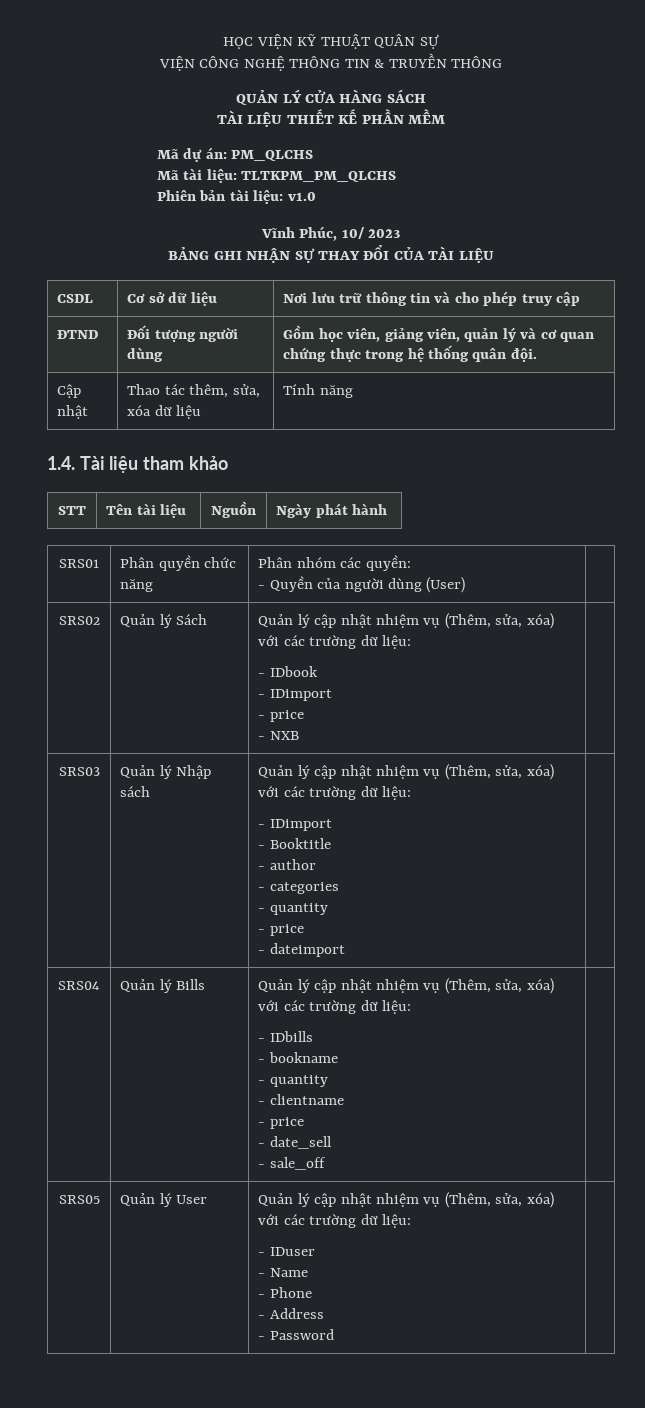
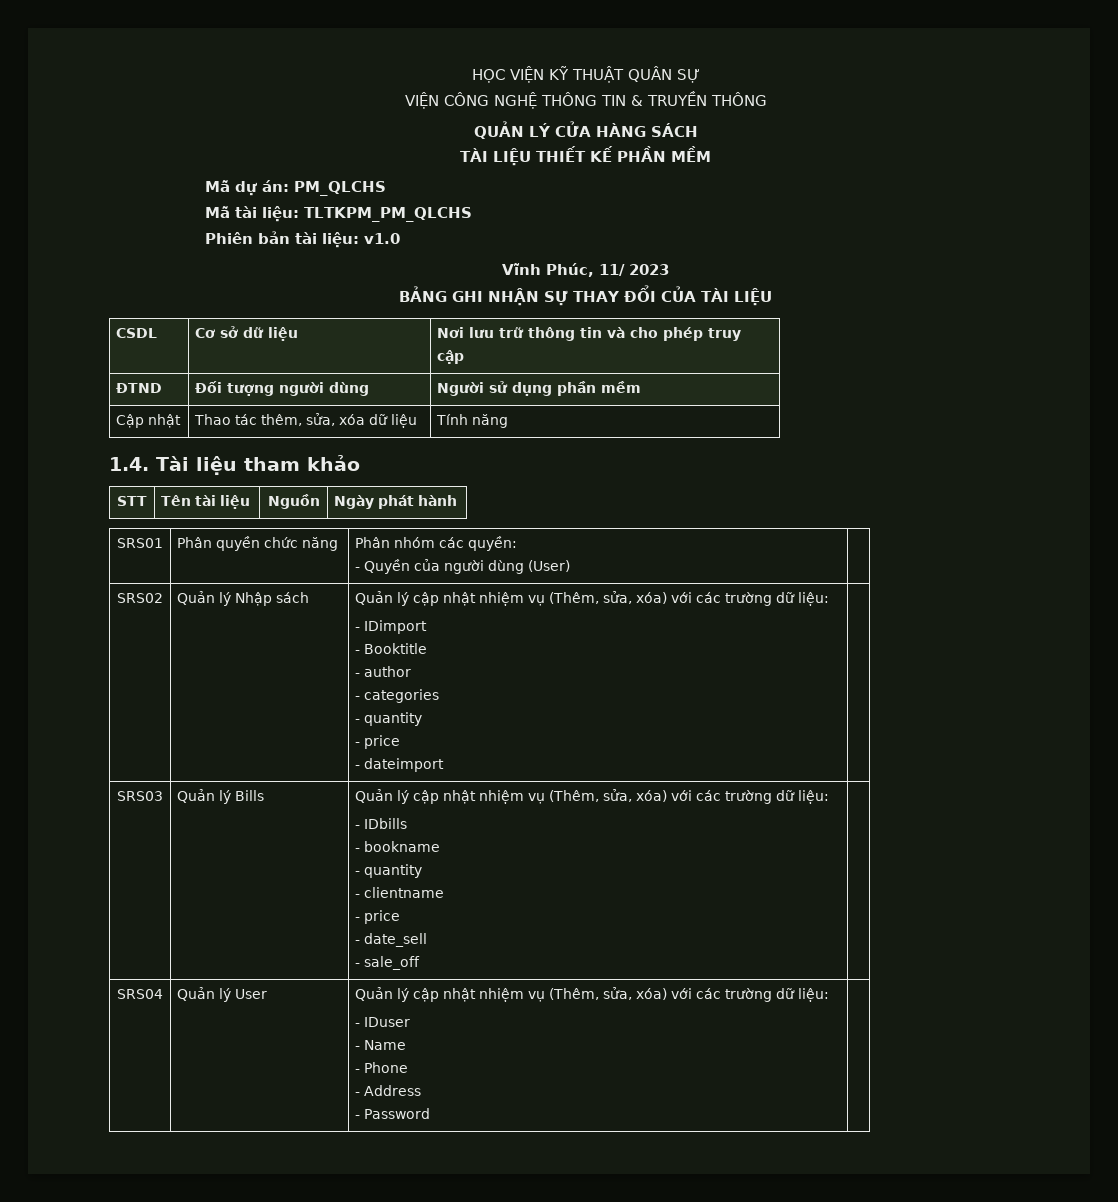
[341,227,365,239] 10/ -> [599,264,625,276] 11/
[283,325,595,342] [283,345,537,362] Gồm học viên, giảng viên, quản lý và cơ quan chứng thực trong hệ thống quân đội. -> [437,381,642,396] Người sử dụng phần mềm
[120,614,208,628] [258,613,554,629] [258,635,412,649] [258,666,318,677] [258,689,332,701] [258,710,304,722] [258,731,299,740] [58,767,100,776] | Quản lý Sách | Quản lý cập nhật nhiệm vụ (Thêm, sửa, xóa) với các trường dữ liệu: // - IDbook // - IDimport // - price // - NXB | // SRS03 -> (163, 598) none
[58,981,100,990] SRS04 -> [117,791,163,801] SRS03
[58,1195,100,1204] SRS05 -> [117,989,163,999] SRS04

